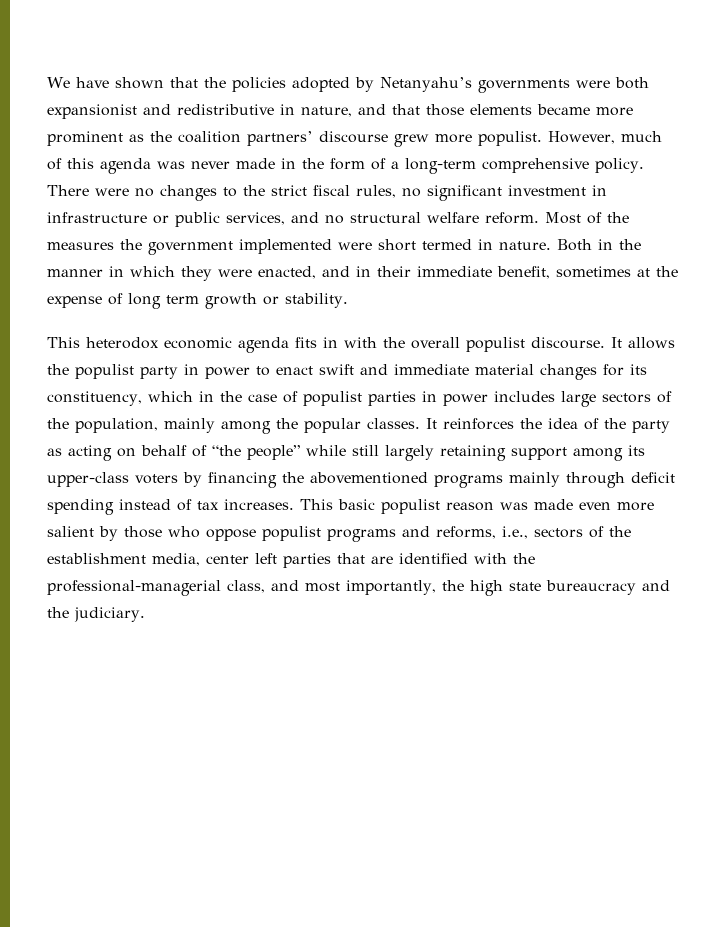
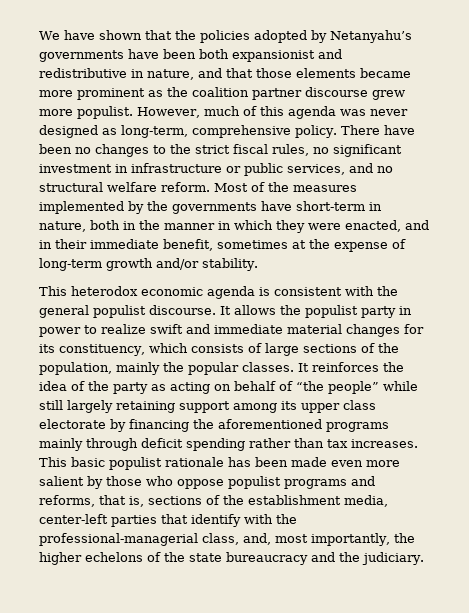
[575,80,610,88] were -> [128,49,196,59] have been
[247,131,313,146] partners’ -> [252,88,302,100] partner
[236,158,476,174] made in the form of a long-term -> [39,125,188,138] designed as long-term,
[95,188,129,196] were -> [383,125,415,135] [39,144,72,154] have been
[120,239,592,255] the government implemented were short termed in nature. Both -> [39,201,382,214] [39,220,120,232] implemented by the governments have short-term in nature, both
[128,293,279,309] long term growth or -> [39,258,199,271] long-term growth and/or
[295,337,460,349] fits in with the overall -> [259,286,398,296] [39,305,89,318] is consistent with the general
[276,366,313,375] enact -> [101,324,146,334] realize
[198,391,651,407] in the case of populist parties in power includes large sectors -> [190,343,357,356] consists of large sections
[221,421,271,434] among -> (160, 368) none
[47,472,178,487] upper-class voters -> [301,400,376,413] [39,419,106,429] upper class electorate
[310,472,428,484] abovementioned -> [218,419,322,429] aforementioned
[119,499,192,511] instead of -> [249,438,324,448] rather than
[446,502,528,511] reason was -> [165,457,288,467] rationale has been
[502,526,583,539] i.e., sectors -> [99,495,202,507] that is, sections
[206,553,468,568] center left parties that are identified -> [39,514,241,527] center-left parties that identify
[271,580,299,591] and -> [243,533,271,545] and,
[469,580,503,596] high -> [39,552,185,565] higher echelons of the

